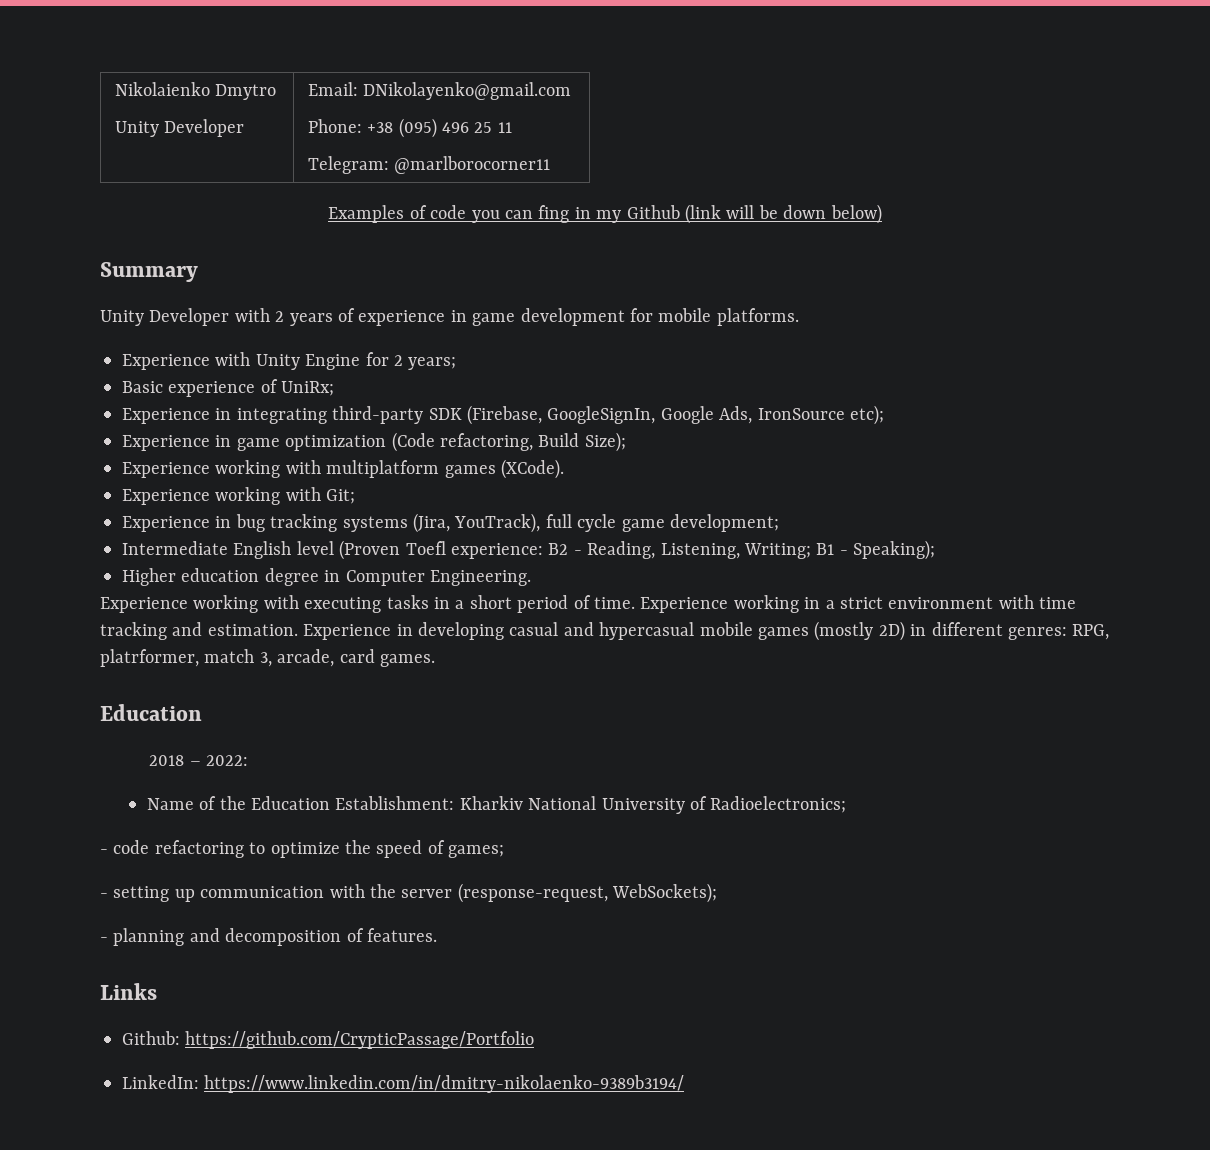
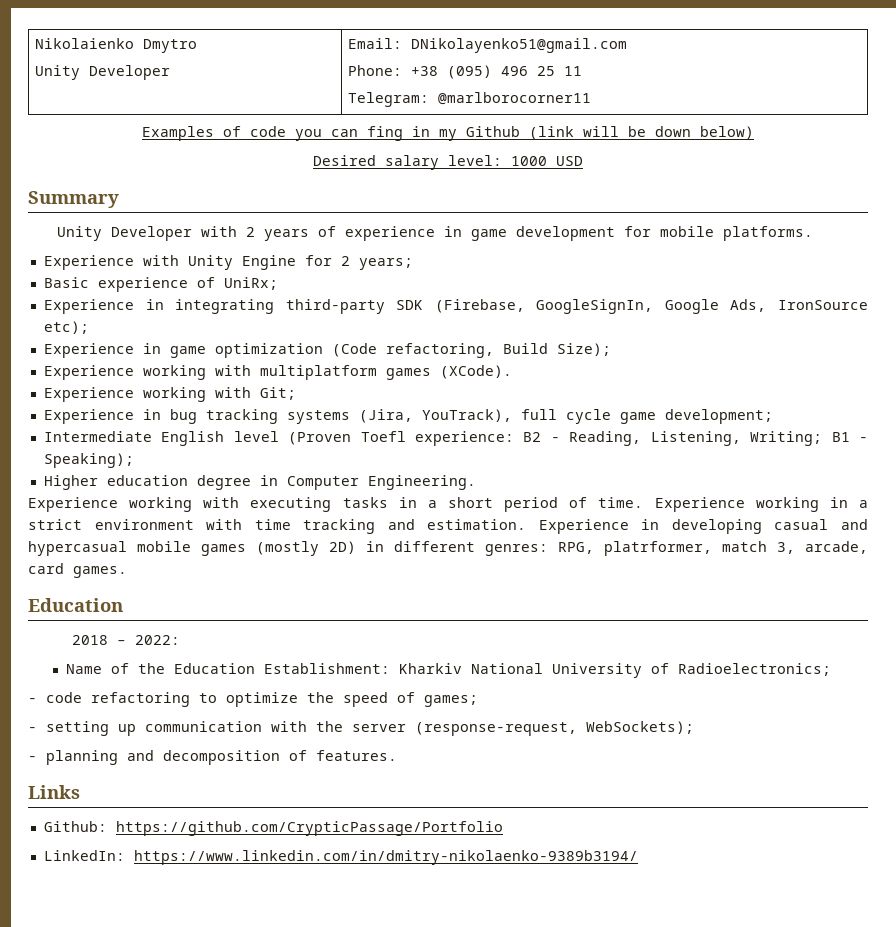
[363,82,572,100] DNikolayenko@gmail.com -> [410,38,627,53] DNikolayenko51@gmail.com
(882, 214) none -> [313,155,583,170] // Desired salary level: 1000 USD

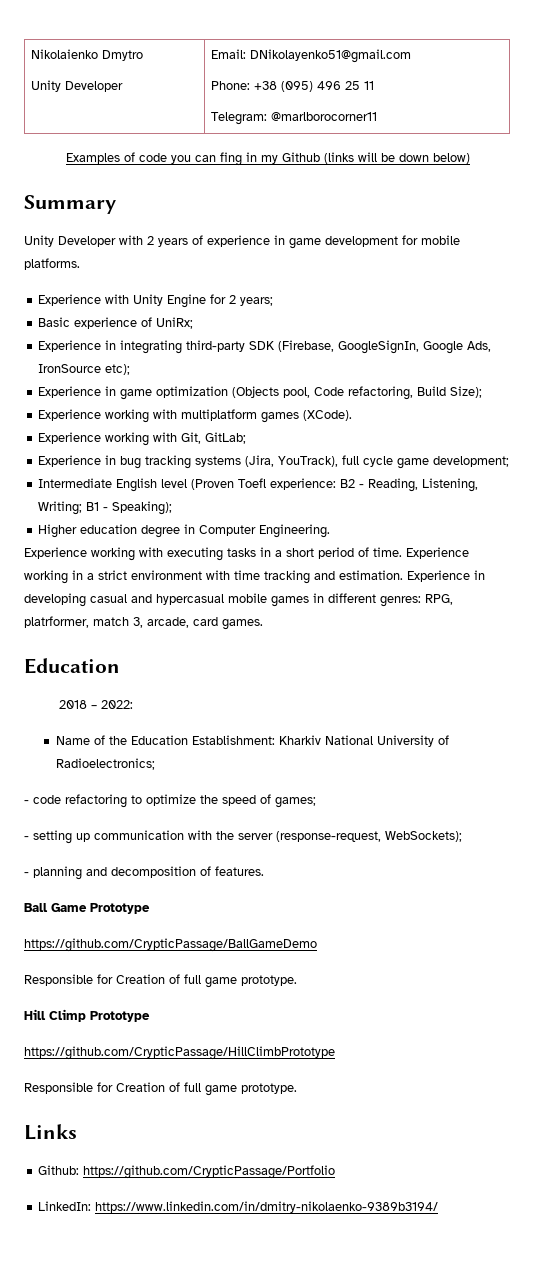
[529,126,574,140] (link -> [323,152,354,164] (links
[313,155,583,170] // Desired salary level: 1000 USD -> (470, 158) none
[331,343,377,357] (Code -> [232,386,345,398] (Objects pool, Code
[259,387,296,400] Git; -> [181,432,247,444] Git, GitLab;
[256,541,356,556] (mostly 2D) -> (309, 601) none
(397, 755) none -> [24,903,150,914] [24,938,317,952] [24,974,297,988] [24,1009,150,1022] [24,1046,335,1060] [24,1082,297,1096] // Ball Game Prototype // https://github.com/CrypticPassage/BallGameDemo // Responsible for Creation of full game prototype. // Hill Climp Prototype // https://github.com/CrypticPassage/HillClimbPrototype // Responsible for Creation of full game prototype.

